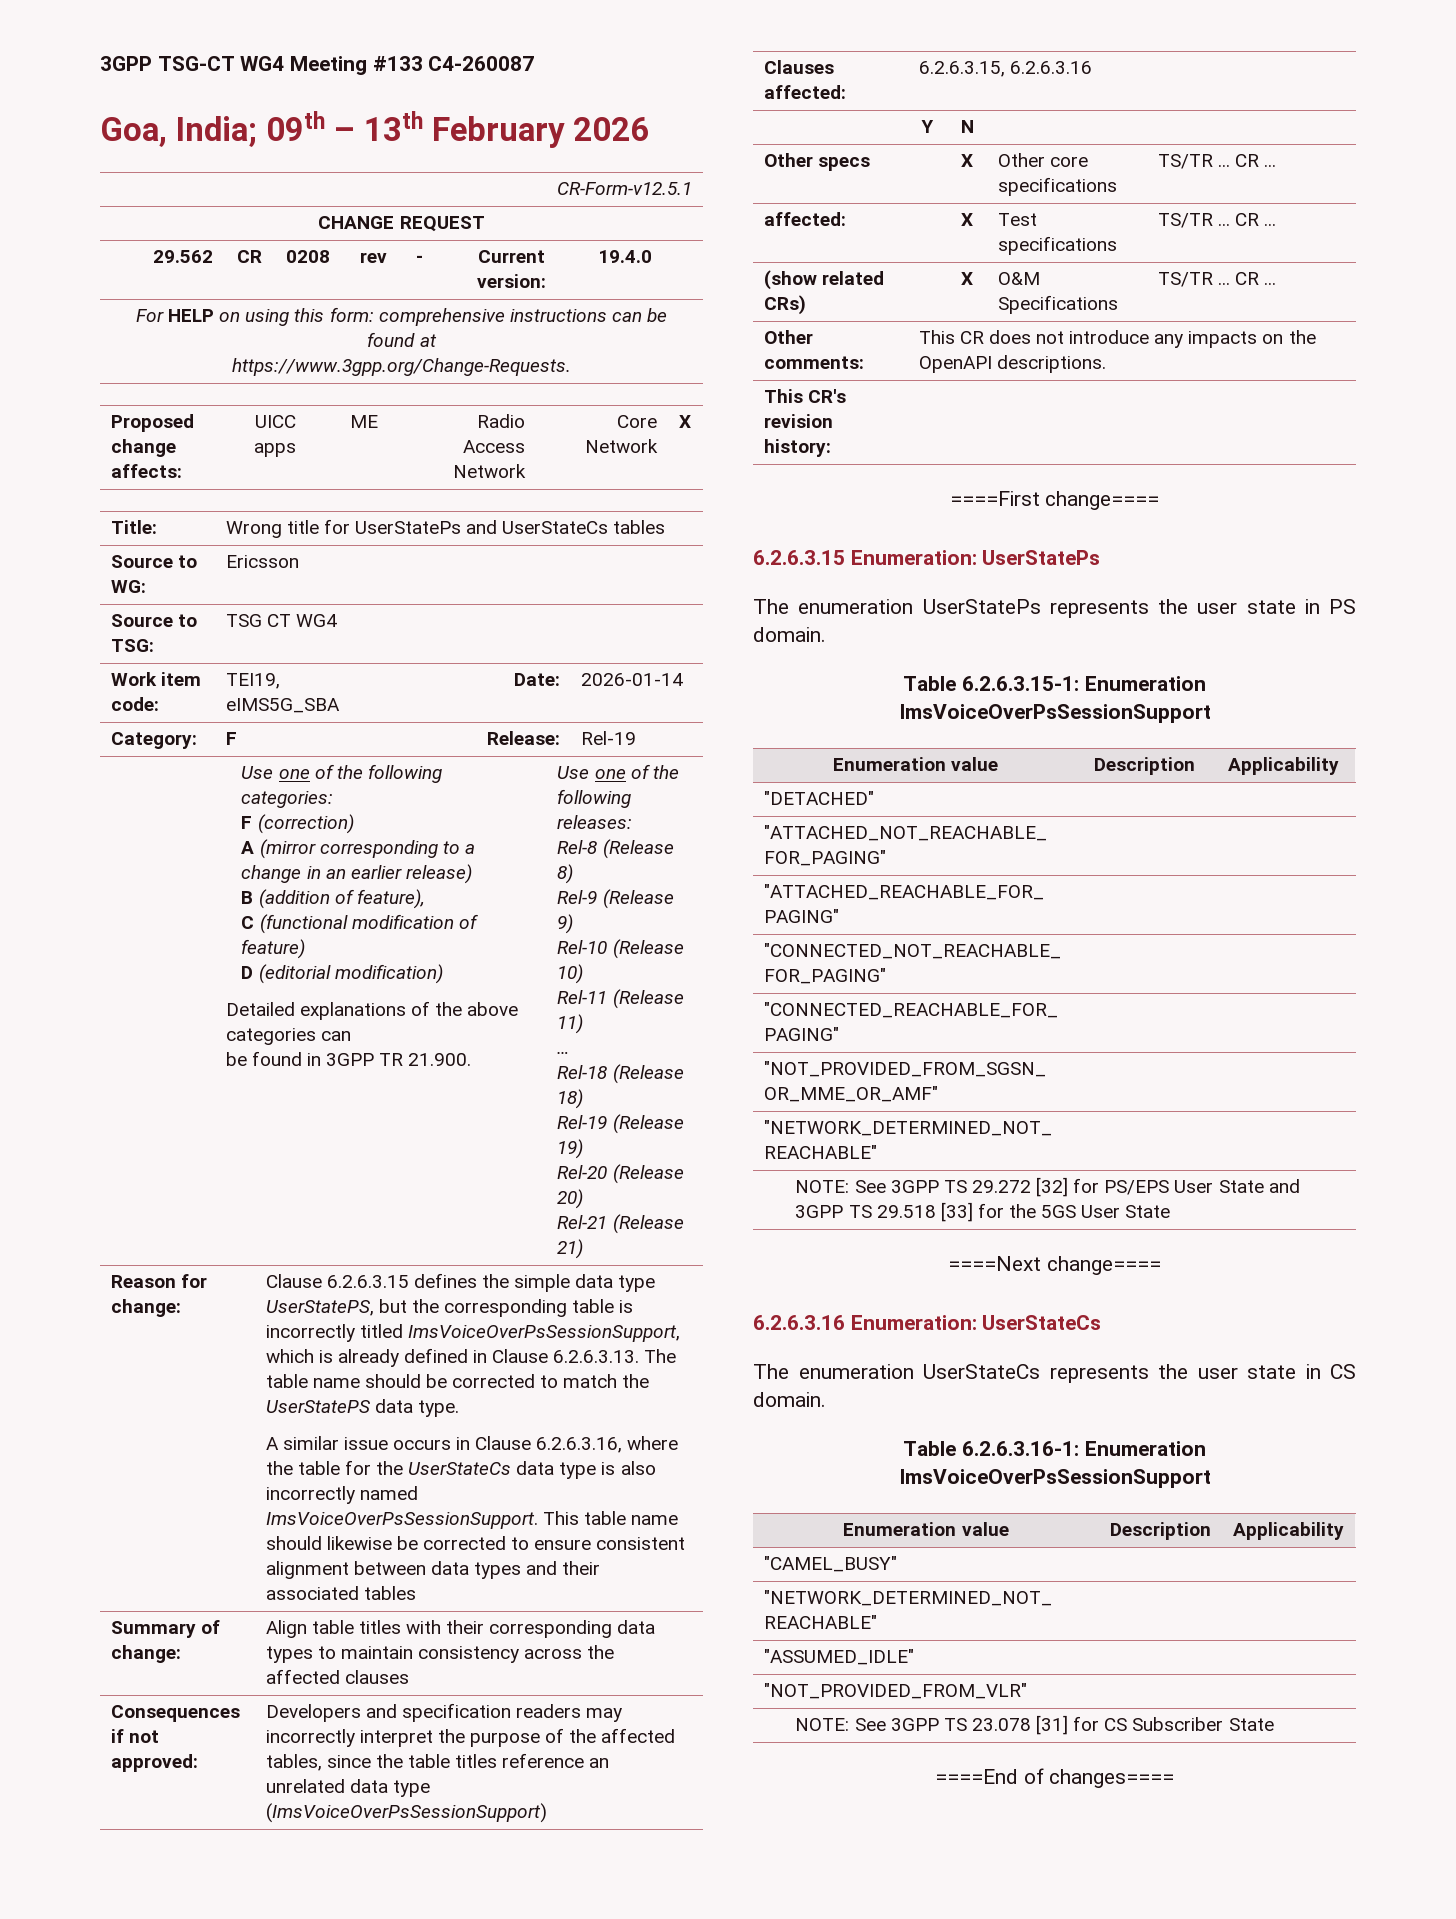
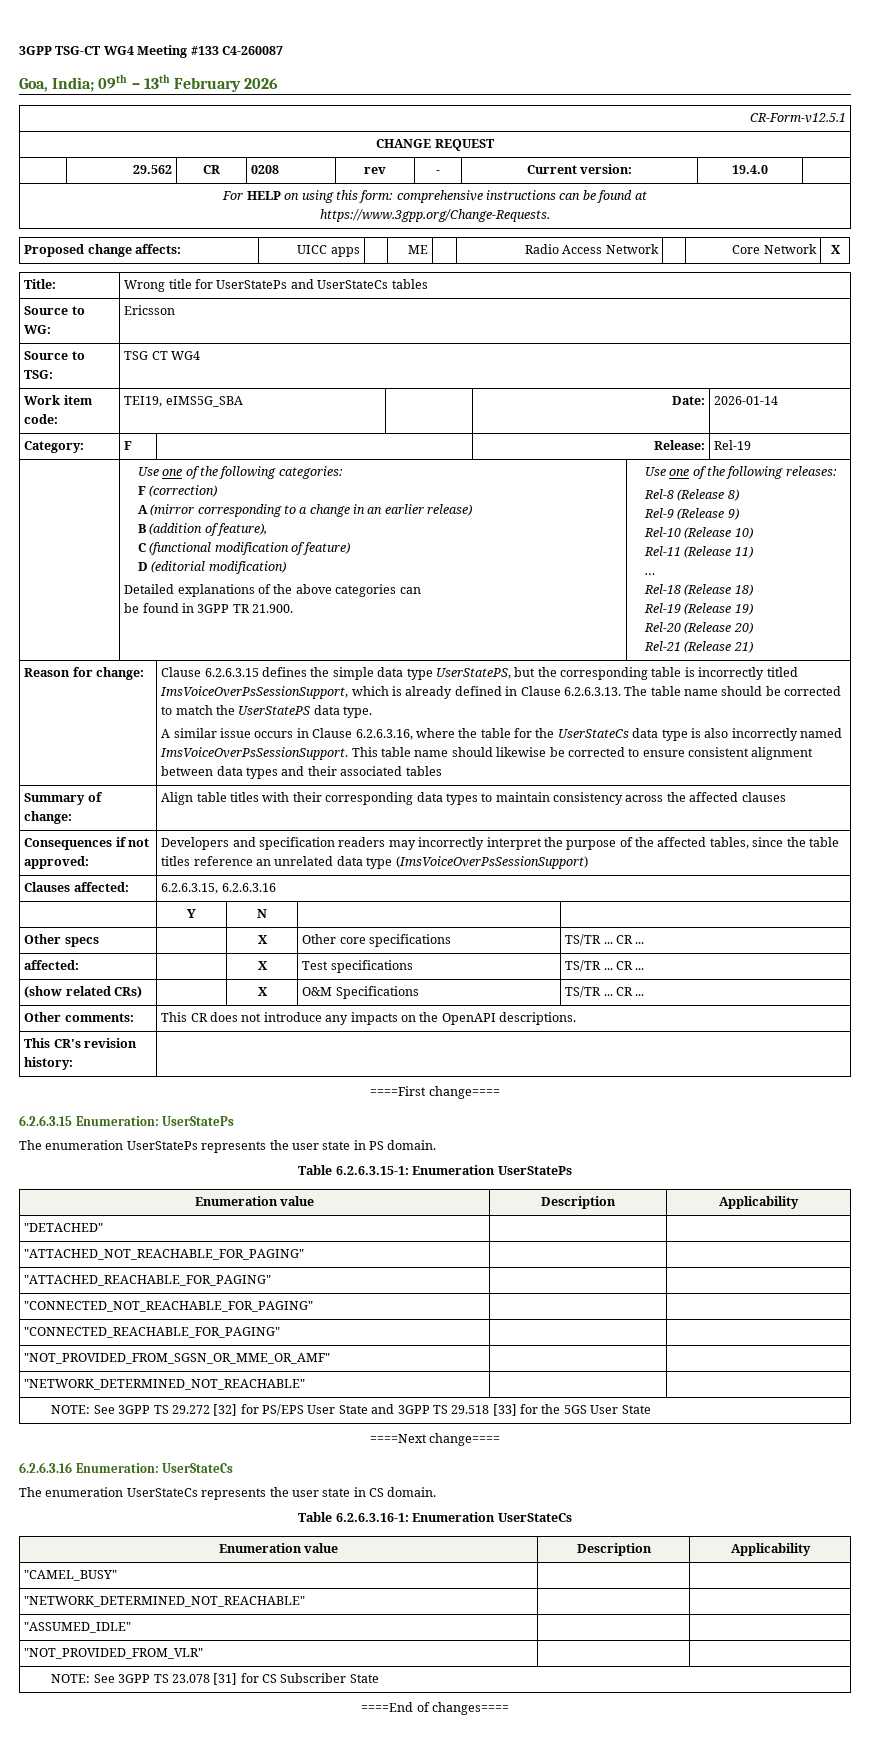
[898,704,1211,723] ImsVoiceOverPsSessionSupport -> [497,1166,572,1175] UserStatePs
[898,1469,1211,1488] ImsVoiceOverPsSessionSupport -> [497,1513,572,1522] UserStateCs

